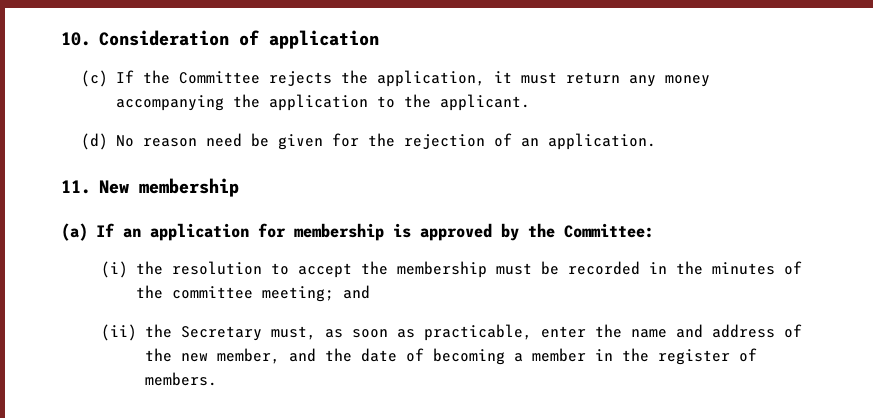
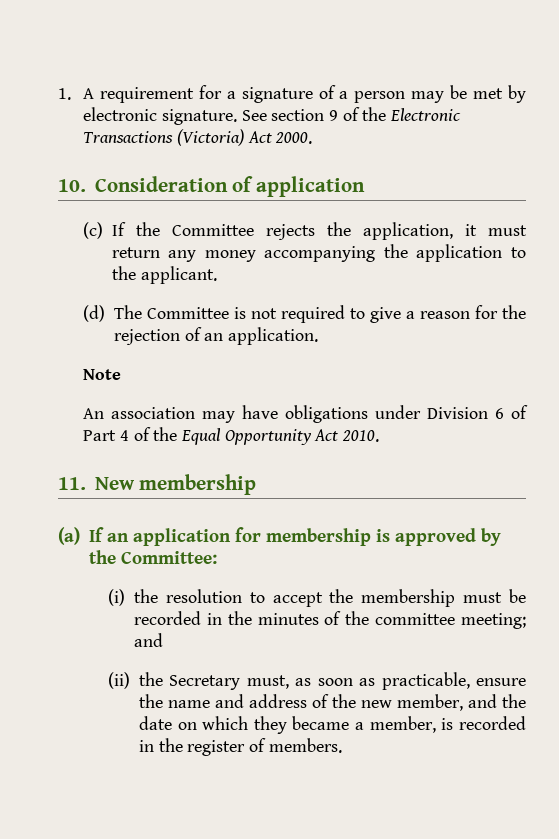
(61, 39) none -> [58,85,526,103] [83,107,462,125] [83,129,313,146] 1. A requirement for a signature of a person may be met by electronic signature. See section 9 of the Electronic Transactions (Victoria) Act 2000. //
[115,133,323,150] No reason need be given -> [113,305,470,323] The Committee is not required to give a reason
(656, 141) none -> [83,369,122,380] [83,405,528,423] [83,427,380,445] // Note // An association may have obligations under Division 6 of Part 4 of the Equal Opportunity Act 2010.
[540,326,586,338] enter -> [475,678,526,686] ensure
[405,348,586,365] of becoming a member -> [177,716,526,734] on which they became a member, is recorded

